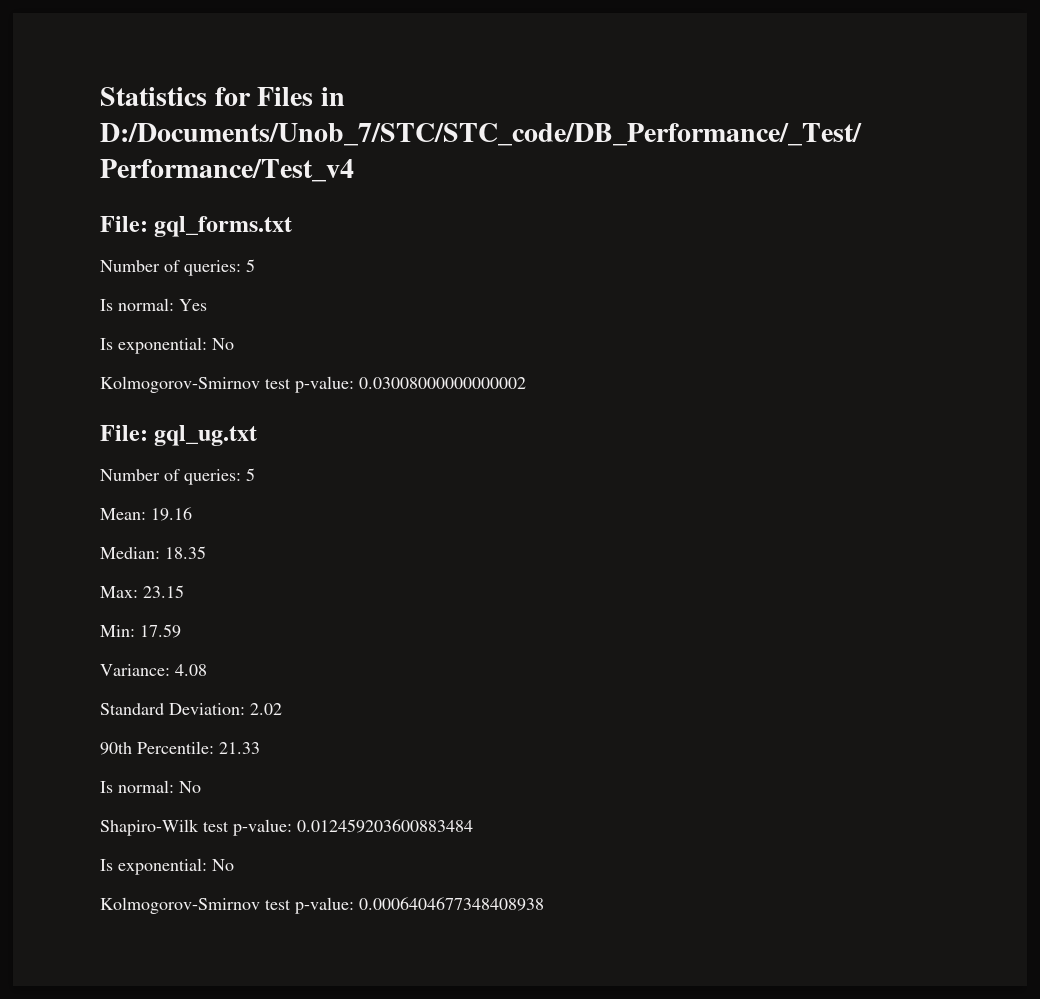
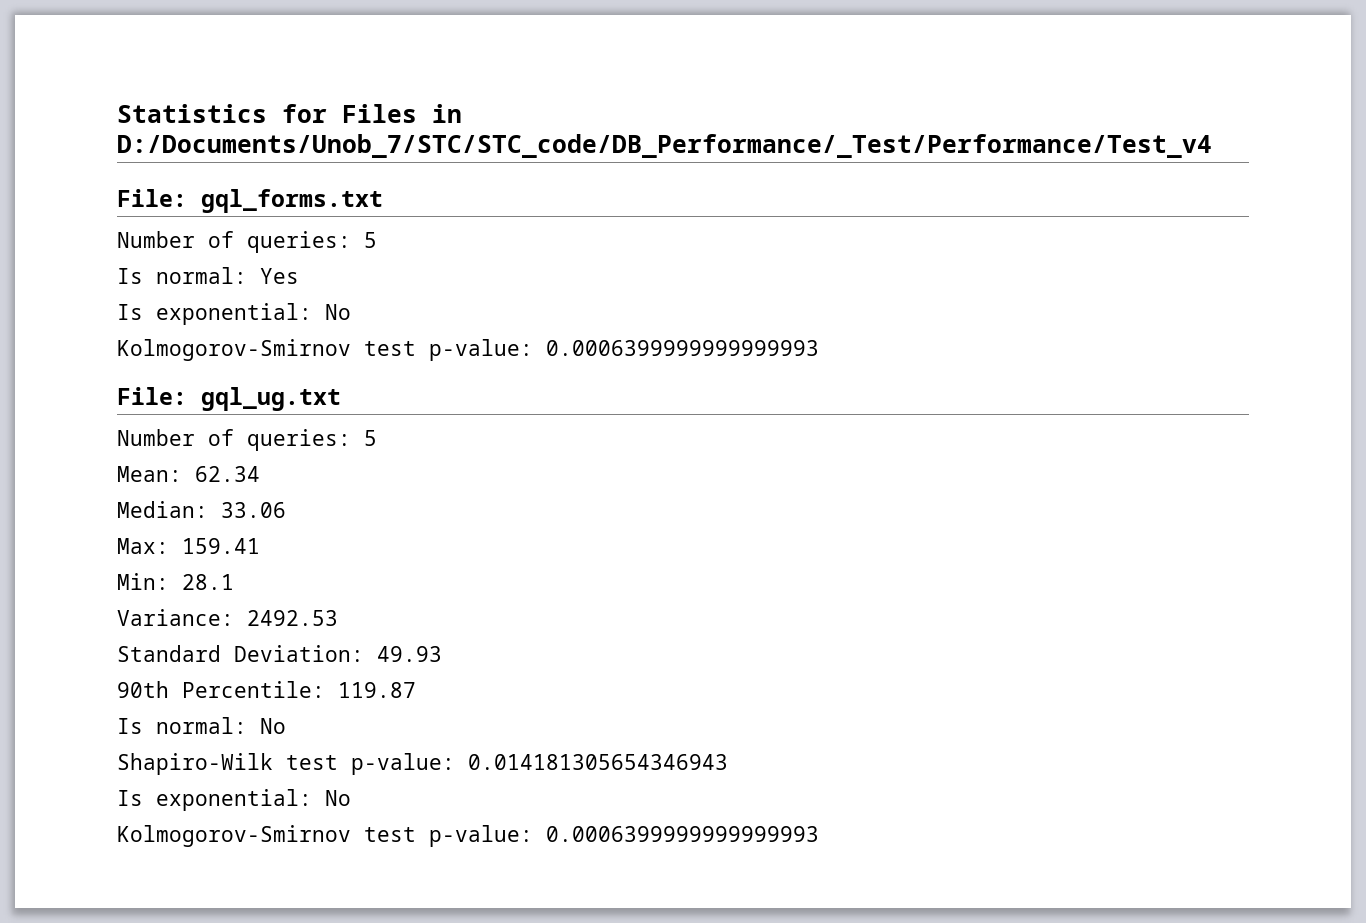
[359,377,526,389] 0.03008000000000002 -> [546,340,819,356] 0.0006399999999999993
[151,507,192,521] 19.16 -> [195,466,260,482] 62.34
[165,546,206,559] 18.35 -> [221,502,286,518] 33.06
[143,585,184,598] 23.15 -> [182,538,260,554] 159.41
[140,624,181,638] 17.59 -> [182,574,234,590] 28.1
[175,664,207,676] 4.08 -> [247,610,338,626] 2492.53
[250,703,282,715] 2.02 -> [377,646,442,662] 49.93
[219,742,260,754] 21.33 -> [338,682,416,698] 119.87
[297,819,473,833] [100,858,234,875] [100,897,544,914] 0.012459203600883484 // Is exponential: No // Kolmogorov-Smirnov test p-value: 0.0006404677348408938 -> [468,754,728,770] [117,789,351,811] [117,825,819,847] 0.014181305654346943 // Is exponential: No // Kolmogorov-Smirnov test p-value: 0.0006399999999999993

